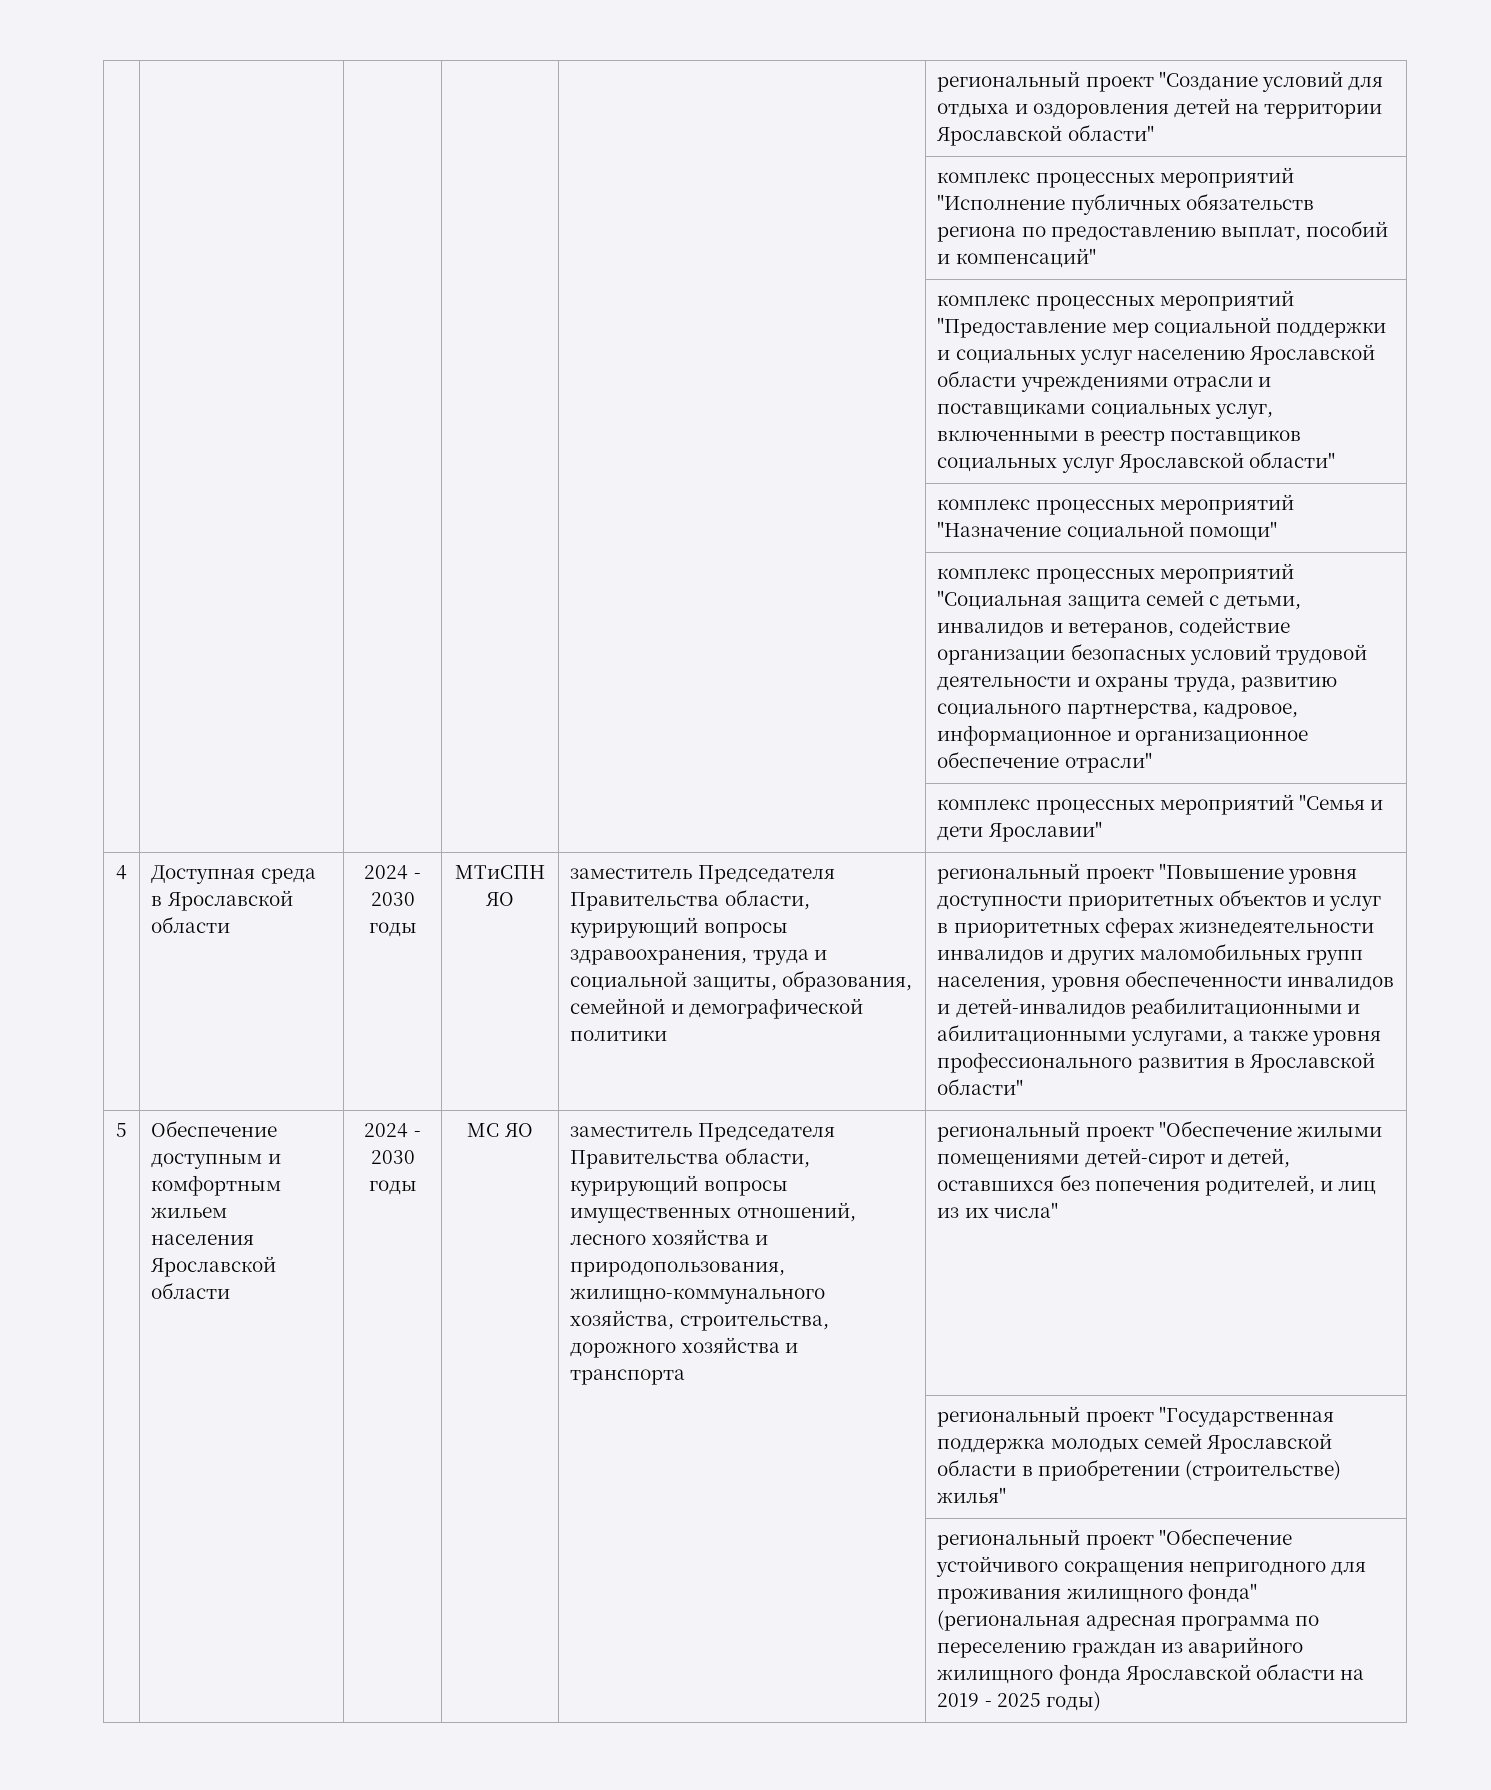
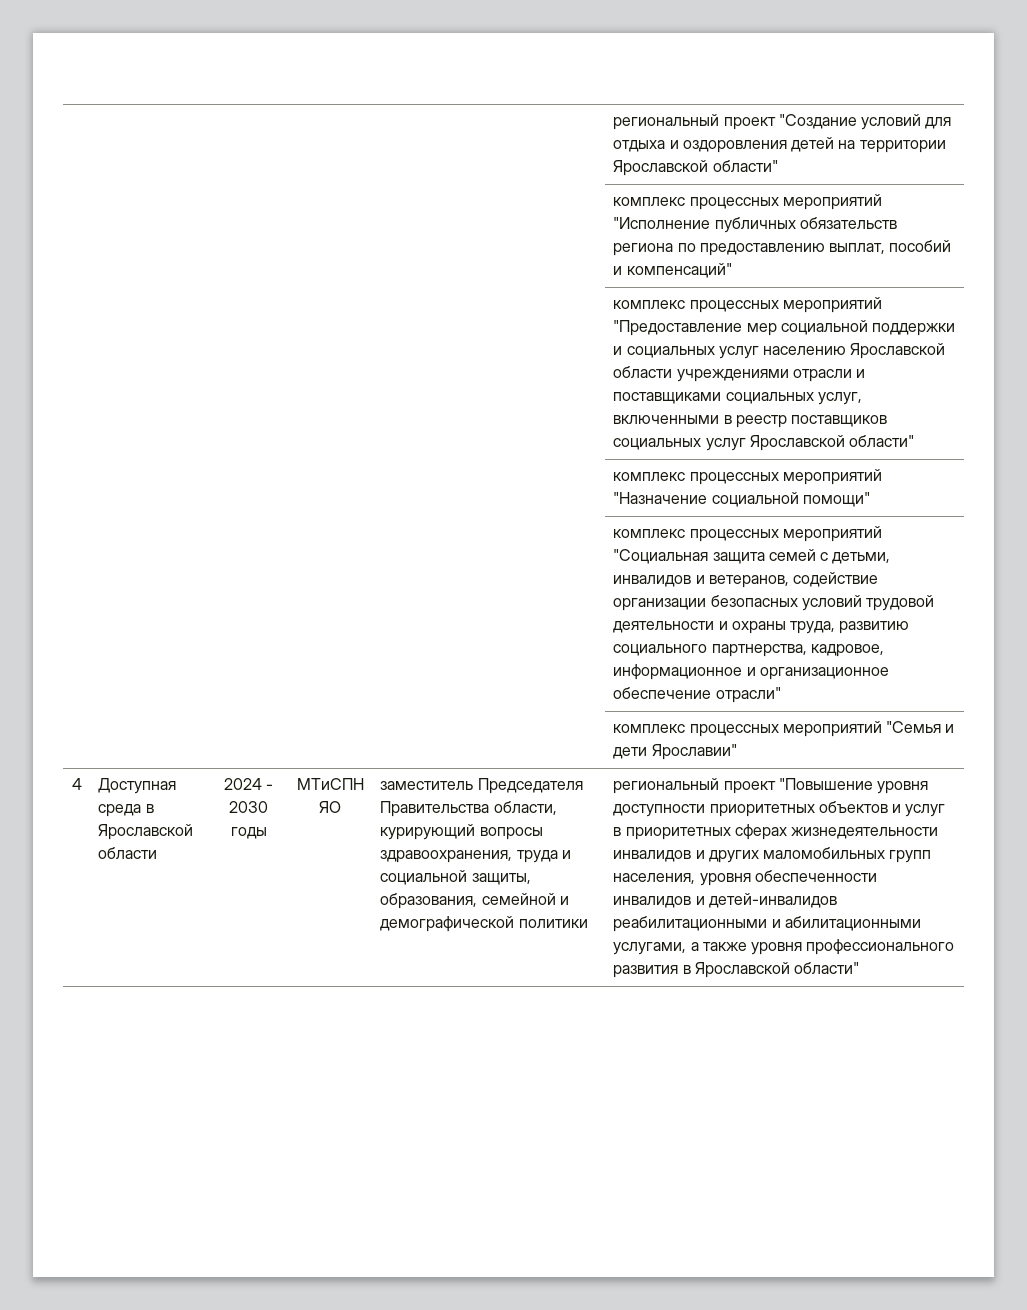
[116,1123,127,1137] [151,1120,278,1137] [151,1153,281,1169] [151,1175,282,1196] [151,1207,228,1218] [151,1234,255,1245] [151,1256,277,1277] [151,1282,231,1299] [364,1123,421,1138] [370,1150,415,1164] [368,1180,417,1195] [467,1123,533,1137] [570,1123,835,1142] [570,1147,810,1169] [570,1175,788,1196] [570,1202,856,1223] [570,1229,768,1245] [570,1261,786,1277] [570,1288,826,1304] [570,1310,829,1331] [570,1337,798,1358] [570,1369,686,1385] [937,1120,1382,1142] [937,1148,1290,1169] [937,1174,1377,1196] [937,1202,1058,1218] [937,1406,1334,1427] [937,1433,1332,1454] [937,1459,1341,1481] [937,1487,1007,1503] [937,1528,1292,1550] [936,1556,1366,1577] [937,1583,1257,1604] [937,1610,1319,1631] [937,1637,1303,1658] [937,1663,1364,1685] [937,1691,1101,1711] // 5 | Обеспечение доступным и комфортным жильем населения Ярославской области | 2024 - 2030 годы | МС ЯО | заместитель Председателя Правительства области, курирующий вопросы имущественных отношений, лесного хозяйства и природопользования, жилищно-коммунального хозяйства, строительства, дорожного хозяйства и транспорта | региональный проект "Обеспечение жилыми помещениями детей-сирот и детей, оставшихся без попечения родителей, и лиц из их числа" // | | | | | региональный проект "Государственная поддержка молодых семей Ярославской области в приобретении (строительстве) жилья" // | | | | | региональный проект "Обеспечение устойчивого сокращения непригодного для проживания жилищного фонда" (региональная адресная программа по переселению граждан из аварийного жилищного фонда Ярославской области на 2019 - 2025 годы) -> (860, 968) none

